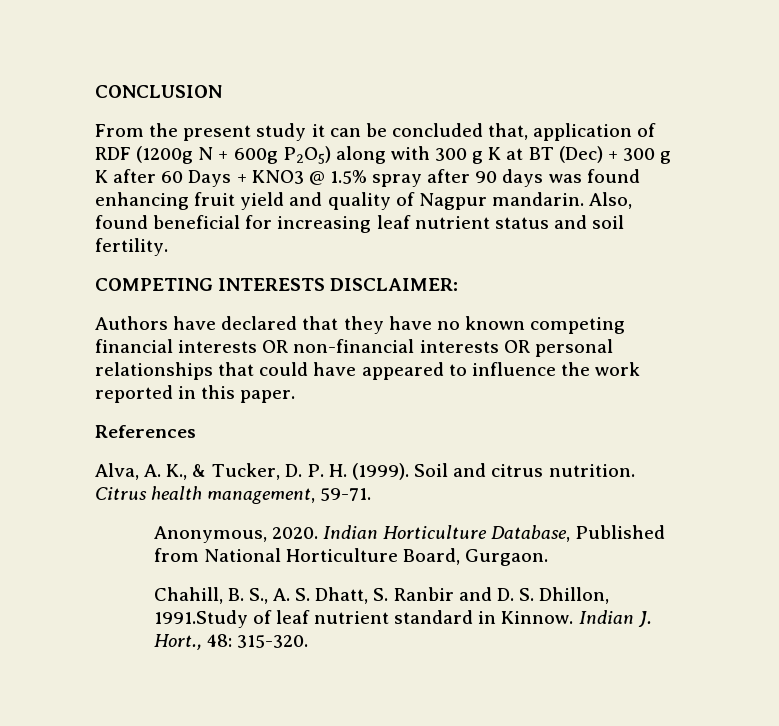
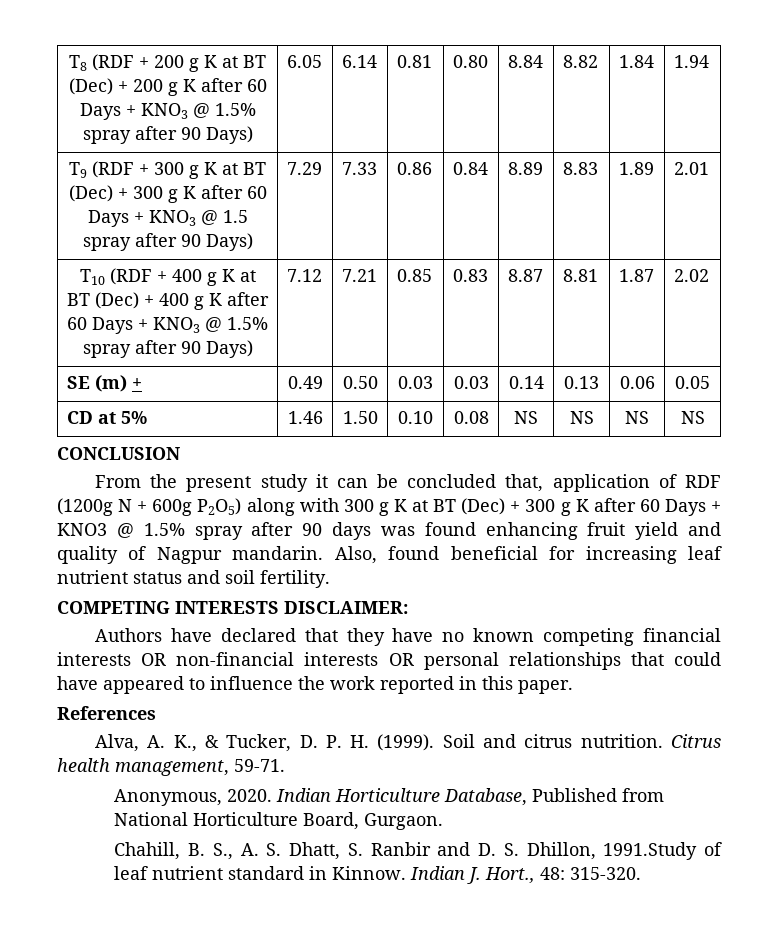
(95, 91) none -> [69,54,266,72] [68,78,267,96] [79,103,256,120] [82,126,253,144] [286,55,322,68] [341,55,377,68] [396,55,432,68] [452,55,488,68] [507,55,543,68] [562,55,598,68] [618,55,654,68] [673,55,709,68] [69,161,266,179] [68,185,267,203] [87,210,248,227] [82,233,253,251] [286,162,322,175] [341,162,377,175] [396,162,432,175] [452,162,488,175] [507,162,543,175] [562,162,598,175] [618,162,654,175] [673,162,709,175] [79,268,256,286] [67,292,269,310] [67,317,268,334] [82,340,253,358] [286,269,322,282] [341,269,377,282] [396,269,432,282] [452,269,488,282] [507,269,543,282] [562,269,598,282] [618,269,654,282] [673,269,709,282] [66,375,142,392] [287,376,323,389] [342,376,378,389] [398,376,433,389] [453,376,489,389] [508,376,544,389] [564,376,599,389] [619,376,655,389] [675,376,710,389] [66,411,147,424] [287,411,323,424] [342,411,378,424] [398,411,433,424] [453,411,489,424] [514,411,538,424] [569,411,594,424] [625,411,649,424] [680,411,705,424] T8 (RDF + 200 g K at BT (Dec) + 200 g K after 60 Days + KNO3 @ 1.5% spray after 90 Days) | 6.05 | 6.14 | 0.81 | 0.80 | 8.84 | 8.82 | 1.84 | 1.94 // T9 (RDF + 300 g K at BT (Dec) + 300 g K after 60 Days + KNO3 @ 1.5 spray after 90 Days) | 7.29 | 7.33 | 0.86 | 0.84 | 8.89 | 8.83 | 1.89 | 2.01 // T10 (RDF + 400 g K at BT (Dec) + 400 g K after 60 Days + KNO3 @ 1.5% spray after 90 Days) | 7.12 | 7.21 | 0.85 | 0.83 | 8.87 | 8.81 | 1.87 | 2.02 // SE (m) + | 0.49 | 0.50 | 0.03 | 0.03 | 0.14 | 0.13 | 0.06 | 0.05 // CD at 5% | 1.46 | 1.50 | 0.10 | 0.08 | NS | NS | NS | NS //

